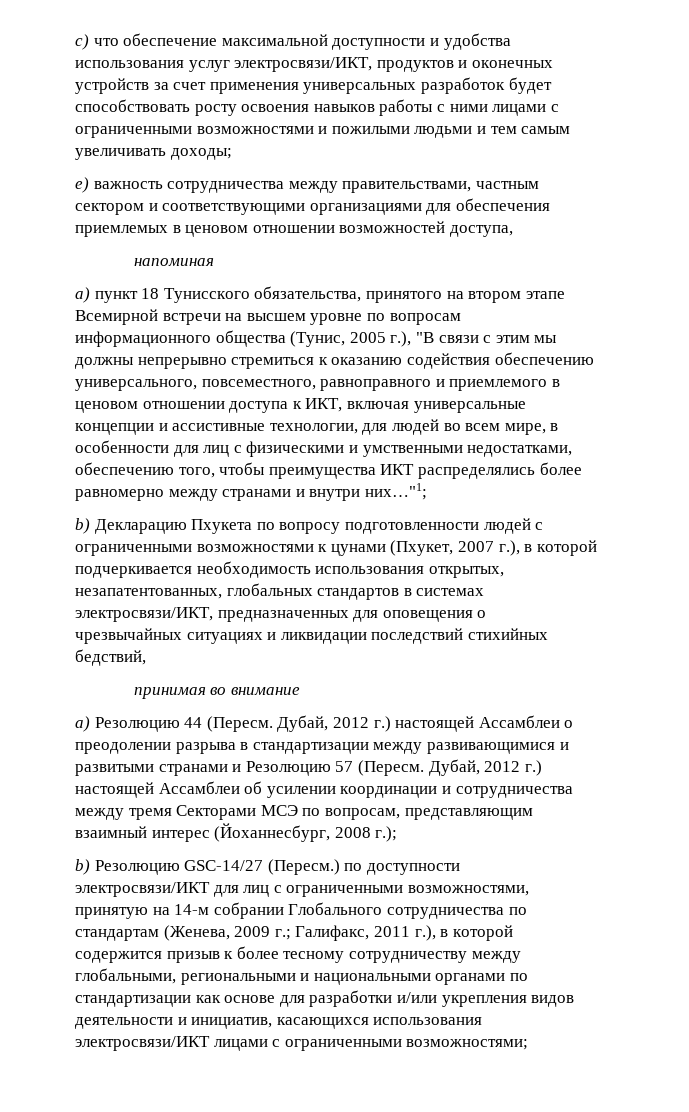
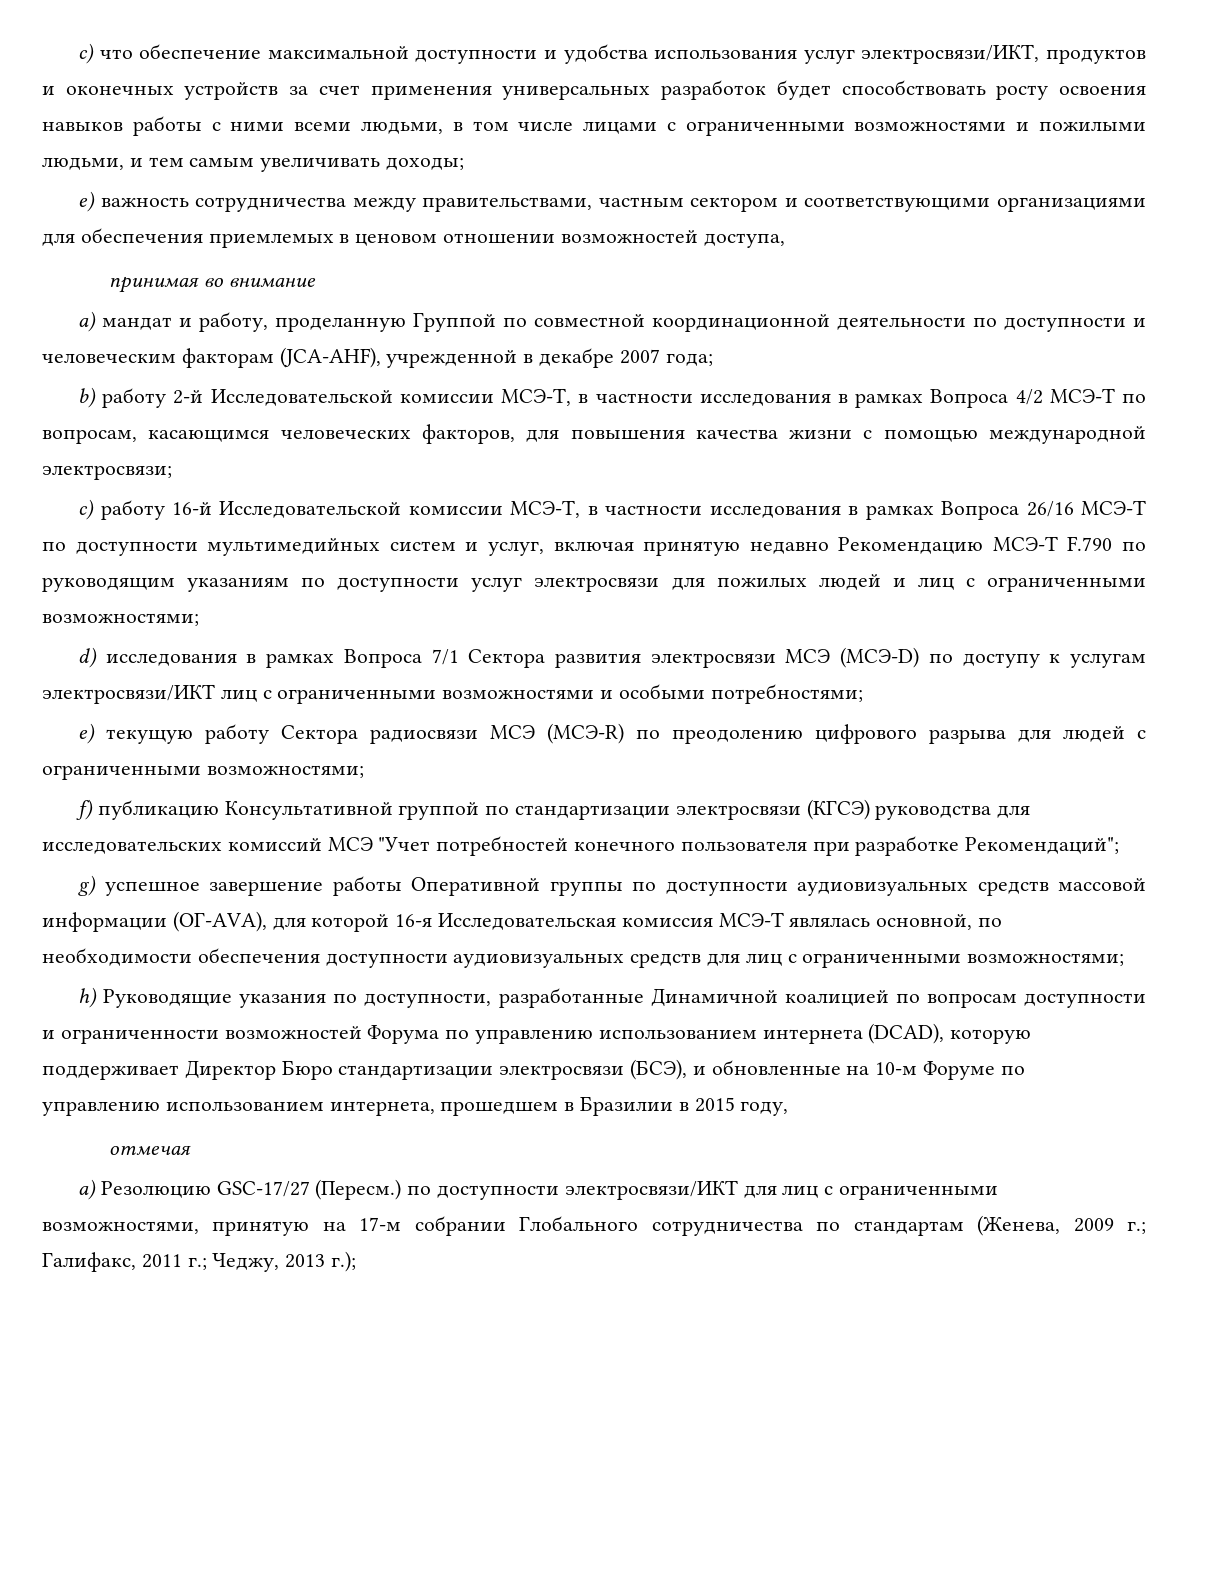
(488, 108) none -> [294,121,574,134] всеми людьми, в том числе
[414,126,473,138] людьми -> [42,157,124,170] людьми,
[133,258,214,266] [75,286,565,303] [75,309,461,325] [75,330,558,347] [75,352,594,369] [75,379,560,391] [75,398,526,413] [75,419,559,435] [75,440,573,457] [75,462,582,479] [75,483,427,501] [75,518,544,534] [75,540,597,556] [75,561,504,578] [75,583,485,600] [75,607,487,622] [75,628,548,644] [75,649,146,666] [133,687,301,699] [75,715,574,732] [75,742,569,754] [75,759,542,776] [75,781,573,798] [75,805,533,820] [75,823,398,842] [75,859,264,875] напоминая // a) пункт 18 Тунисского обязательства, принятого на втором этапе Всемирной встречи на высшем уровне по вопросам информационного общества (Тунис, 2005 г.), "В связи с этим мы должны непрерывно стремиться к оказанию содействия обеспечению универсального, повсеместного, равноправного и приемлемого в ценовом отношении доступа к ИКТ, включая универсальные концепции и ассистивные технологии, для людей во всем мире, в особенности для лиц с физическими и умственными недостатками, обеспечению того, чтобы преимущества ИКТ распределялись более равномерно между странами и внутри них…"1; // b) Декларацию Пхукета по вопросу подготовленности людей с ограниченными возможностями к цунами (Пхукет, 2007 г.), в которой подчеркивается необходимость использования открытых, незапатентованных, глобальных стандартов в системах электросвязи/ИКТ, предназначенных для оповещения о чрезвычайных ситуациях и ликвидации последствий стихийных бедствий, // принимая во внимание // a) Резолюцию 44 (Пересм. Дубай, 2012 г.) настоящей Ассамблеи о преодолении разрыва в стандартизации между развивающимися и развитыми странами и Резолюцию 57 (Пересм. Дубай, 2012 г.) настоящей Ассамблеи об усилении координации и сотрудничества между тремя Секторами МСЭ по вопросам, представляющим взаимный интерес (Йоханнесбург, 2008 г.); // b) Резолюцию GSC-14/27 -> [109,276,316,293] [78,311,1146,332] [42,347,713,368] [78,387,1147,408] [42,424,1146,444] [42,465,172,480] [78,499,1146,520] [42,536,1146,556] [42,574,1146,592] [42,613,199,626] [78,647,1146,668] [42,684,863,704] [78,723,1146,744] [42,765,364,780] [76,799,1031,820] [42,836,1120,856] [78,875,1146,896] [42,911,1003,932] [42,948,1125,968] [78,987,1146,1008] [42,1023,1032,1044] [42,1059,1025,1080] [42,1096,789,1116] [109,1145,192,1155] [78,1179,310,1200] принимая во внимание // a) мандат и работу, проделанную Группой по совместной координационной деятельности по доступности и человеческим факторам (JCA-AHF), учрежденной в декабре 2007 года; // b) работу 2-й Исследовательской комиссии МСЭ-Т, в частности исследования в рамках Вопроса 4/2 МСЭ-Т по вопросам, касающимся человеческих факторов, для повышения качества жизни с помощью международной электросвязи; // c) работу 16-й Исследовательской комиссии МСЭ-Т, в частности исследования в рамках Вопроса 26/16 МСЭ-Т по доступности мультимедийных систем и услуг, включая принятую недавно Рекомендацию МСЭ-Т F.790 по руководящим указаниям по доступности услуг электросвязи для пожилых людей и лиц с ограниченными возможностями; // d) исследования в рамках Вопроса 7/1 Сектора развития электросвязи МСЭ (МСЭ-D) по доступу к услугам электросвязи/ИКТ лиц с ограниченными возможностями и особыми потребностями; // e) текущую работу Сектора радиосвязи МСЭ (МСЭ-R) по преодолению цифрового разрыва для людей с ограниченными возможностями; // f) публикацию Консультативной группой по стандартизации электросвязи (КГСЭ) руководства для исследовательских комиссий МСЭ "Учет потребностей конечного пользователя при разработке Рекомендаций"; // g) успешное завершение работы Оперативной группы по доступности аудиовизуальных средств массовой информации (ОГ-AVA), для которой 16-я Исследовательская комиссия МСЭ-Т являлась основной, по необходимости обеспечения доступности аудиовизуальных средств для лиц с ограниченными возможностями; // h) Руководящие указания по доступности, разработанные Динамичной коалицией по вопросам доступности и ограниченности возможностей Форума по управлению использованием интернета (DCAD), которую поддерживает Директор Бюро стандартизации электросвязи (БСЭ), и обновленные на 10-м Форуме по управлению использованием интернета, прошедшем в Бразилии в 2015 году, // отмечая // a) Резолюцию GSC-17/27
[174,904,210,915] 14-м -> [359,1217,402,1231] 17-м
[414,925,513,941] [75,946,521,963] [75,968,528,985] [75,990,575,1007] [75,1017,483,1029] [75,1036,529,1051] г.), в которой содержится призыв к более тесному сотрудничеству между глобальными, региональными и национальными органами по стандартизации как основе для разработки и/или укрепления видов деятельности и инициатив, касающихся использования электросвязи/ИКТ лицами с ограниченными возможностями; -> [187,1251,357,1272] г.; Чеджу, 2013 г.);

